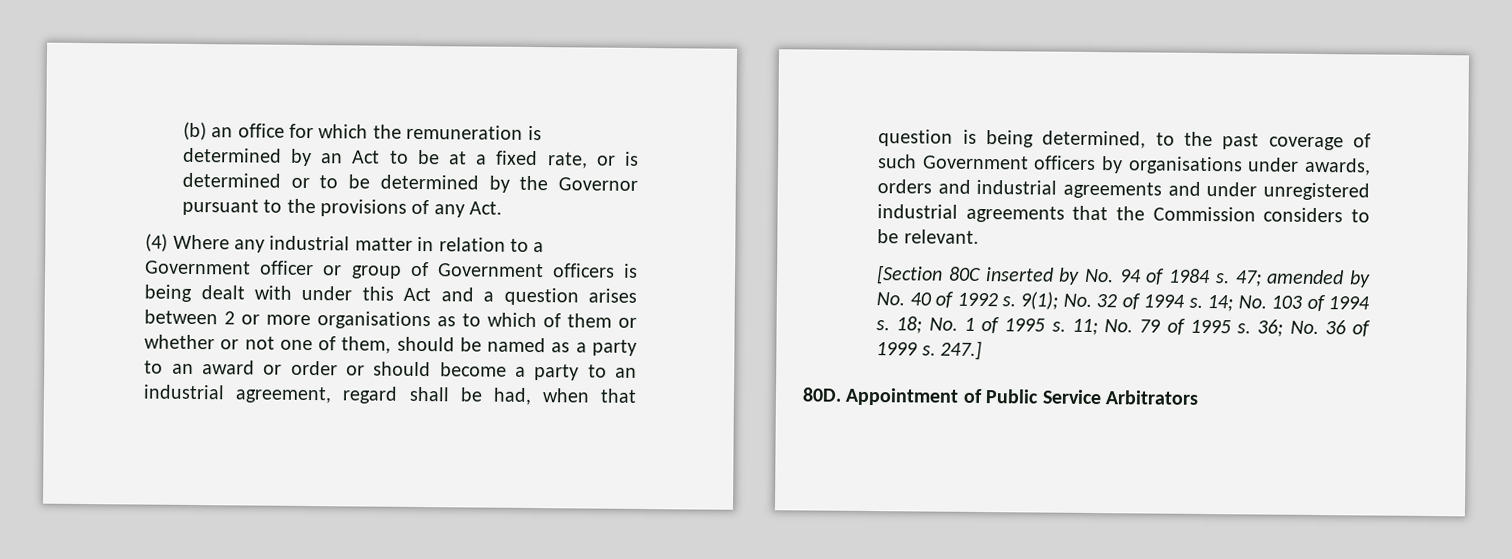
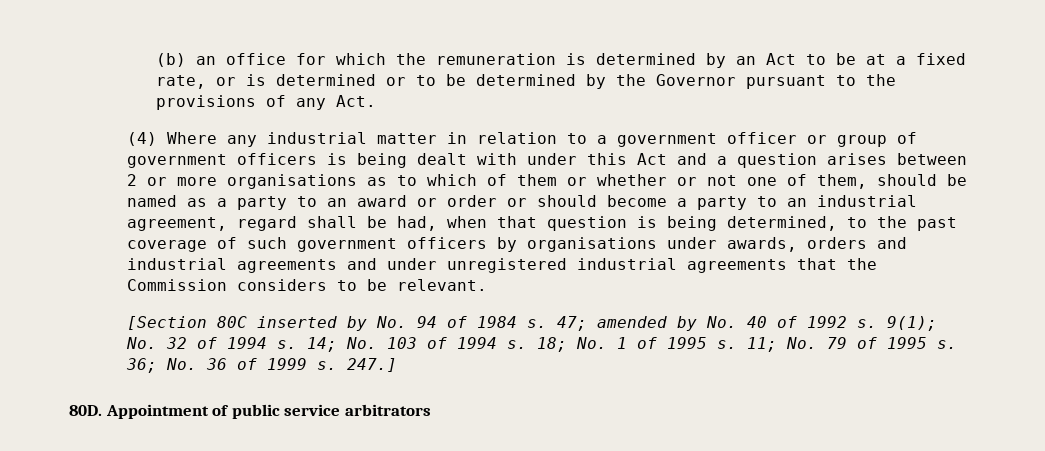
[145,260,252,275] Government -> [617,133,718,147] government
[437,263,544,278] Government -> [127,154,228,168] government
[921,155,1029,170] Government -> [297,238,398,252] government
[985,389,1199,405] Public Service Arbitrators -> [231,404,431,419] public service arbitrators

